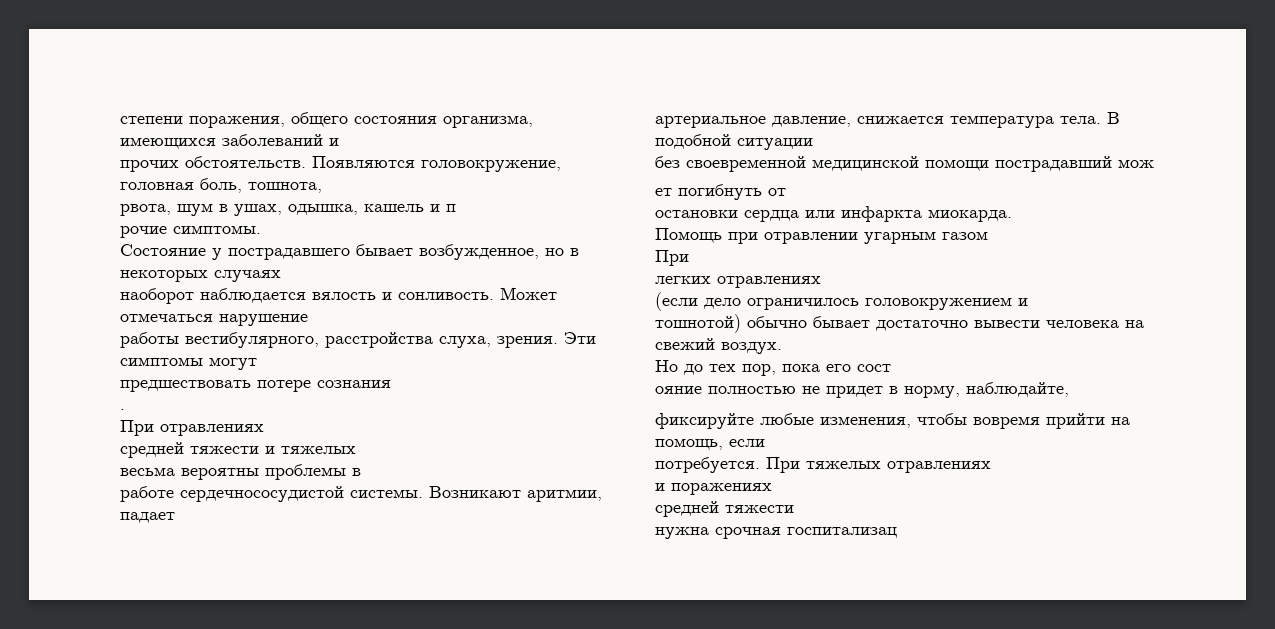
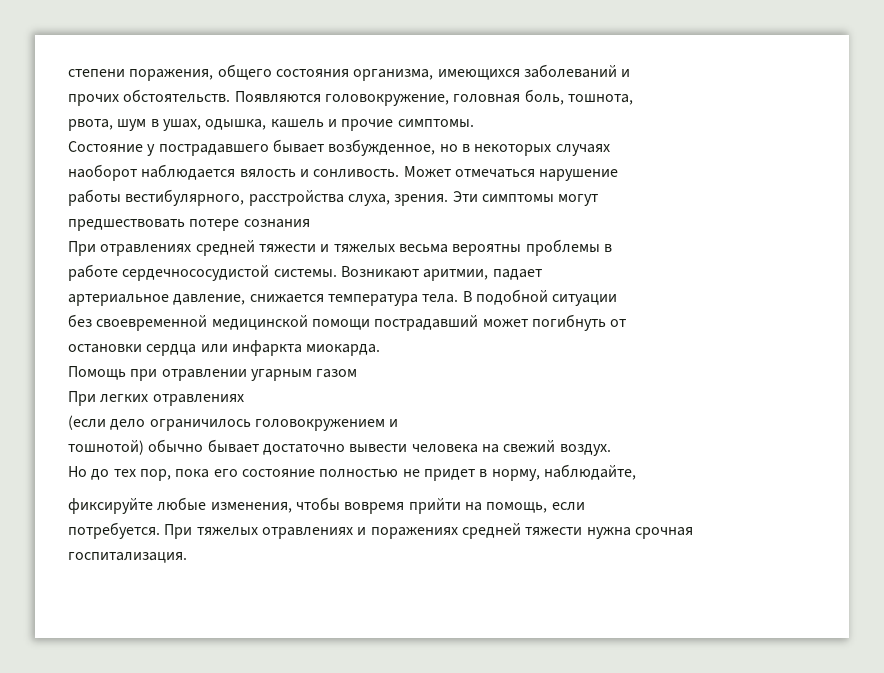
[446,204,456,212] [120,226,167,238] п // рочие -> [341,119,394,131] прочие
[120,409,125,410] // . -> (310, 223) none
(264, 430) // -> (192, 250) none
(356, 450) // -> (395, 248) none
[1118,159,1154,168] [655,188,672,196] мож // ет -> [482,319,528,327] может
(689, 258) // -> (96, 398) none
[857,364,891,372] [655,386,702,394] сост // ояние -> [241,469,315,477] состояние
(991, 467) // -> (353, 533) none
[655,501,794,517] // средней тяжести // -> [461,523,583,539] средней тяжести
[787,527,897,538] госпитализац -> [68,552,187,563] госпитализация.

